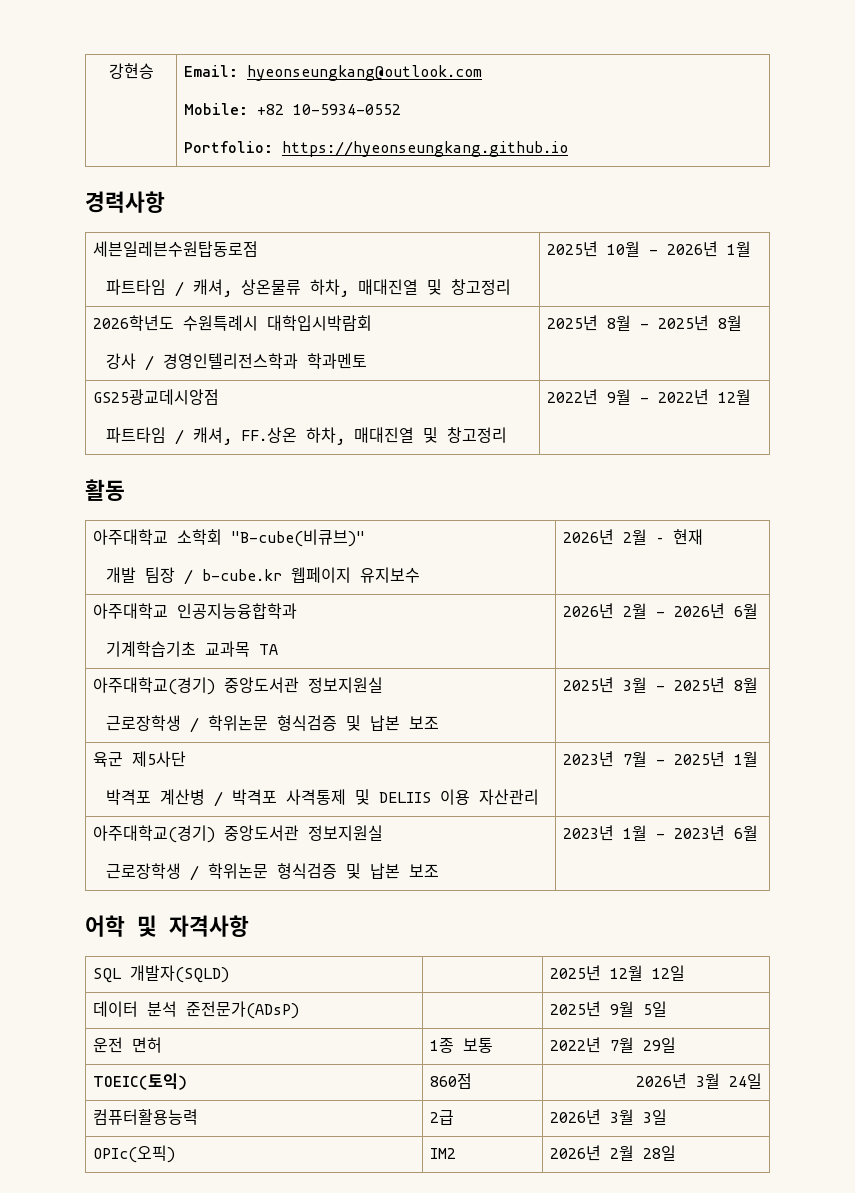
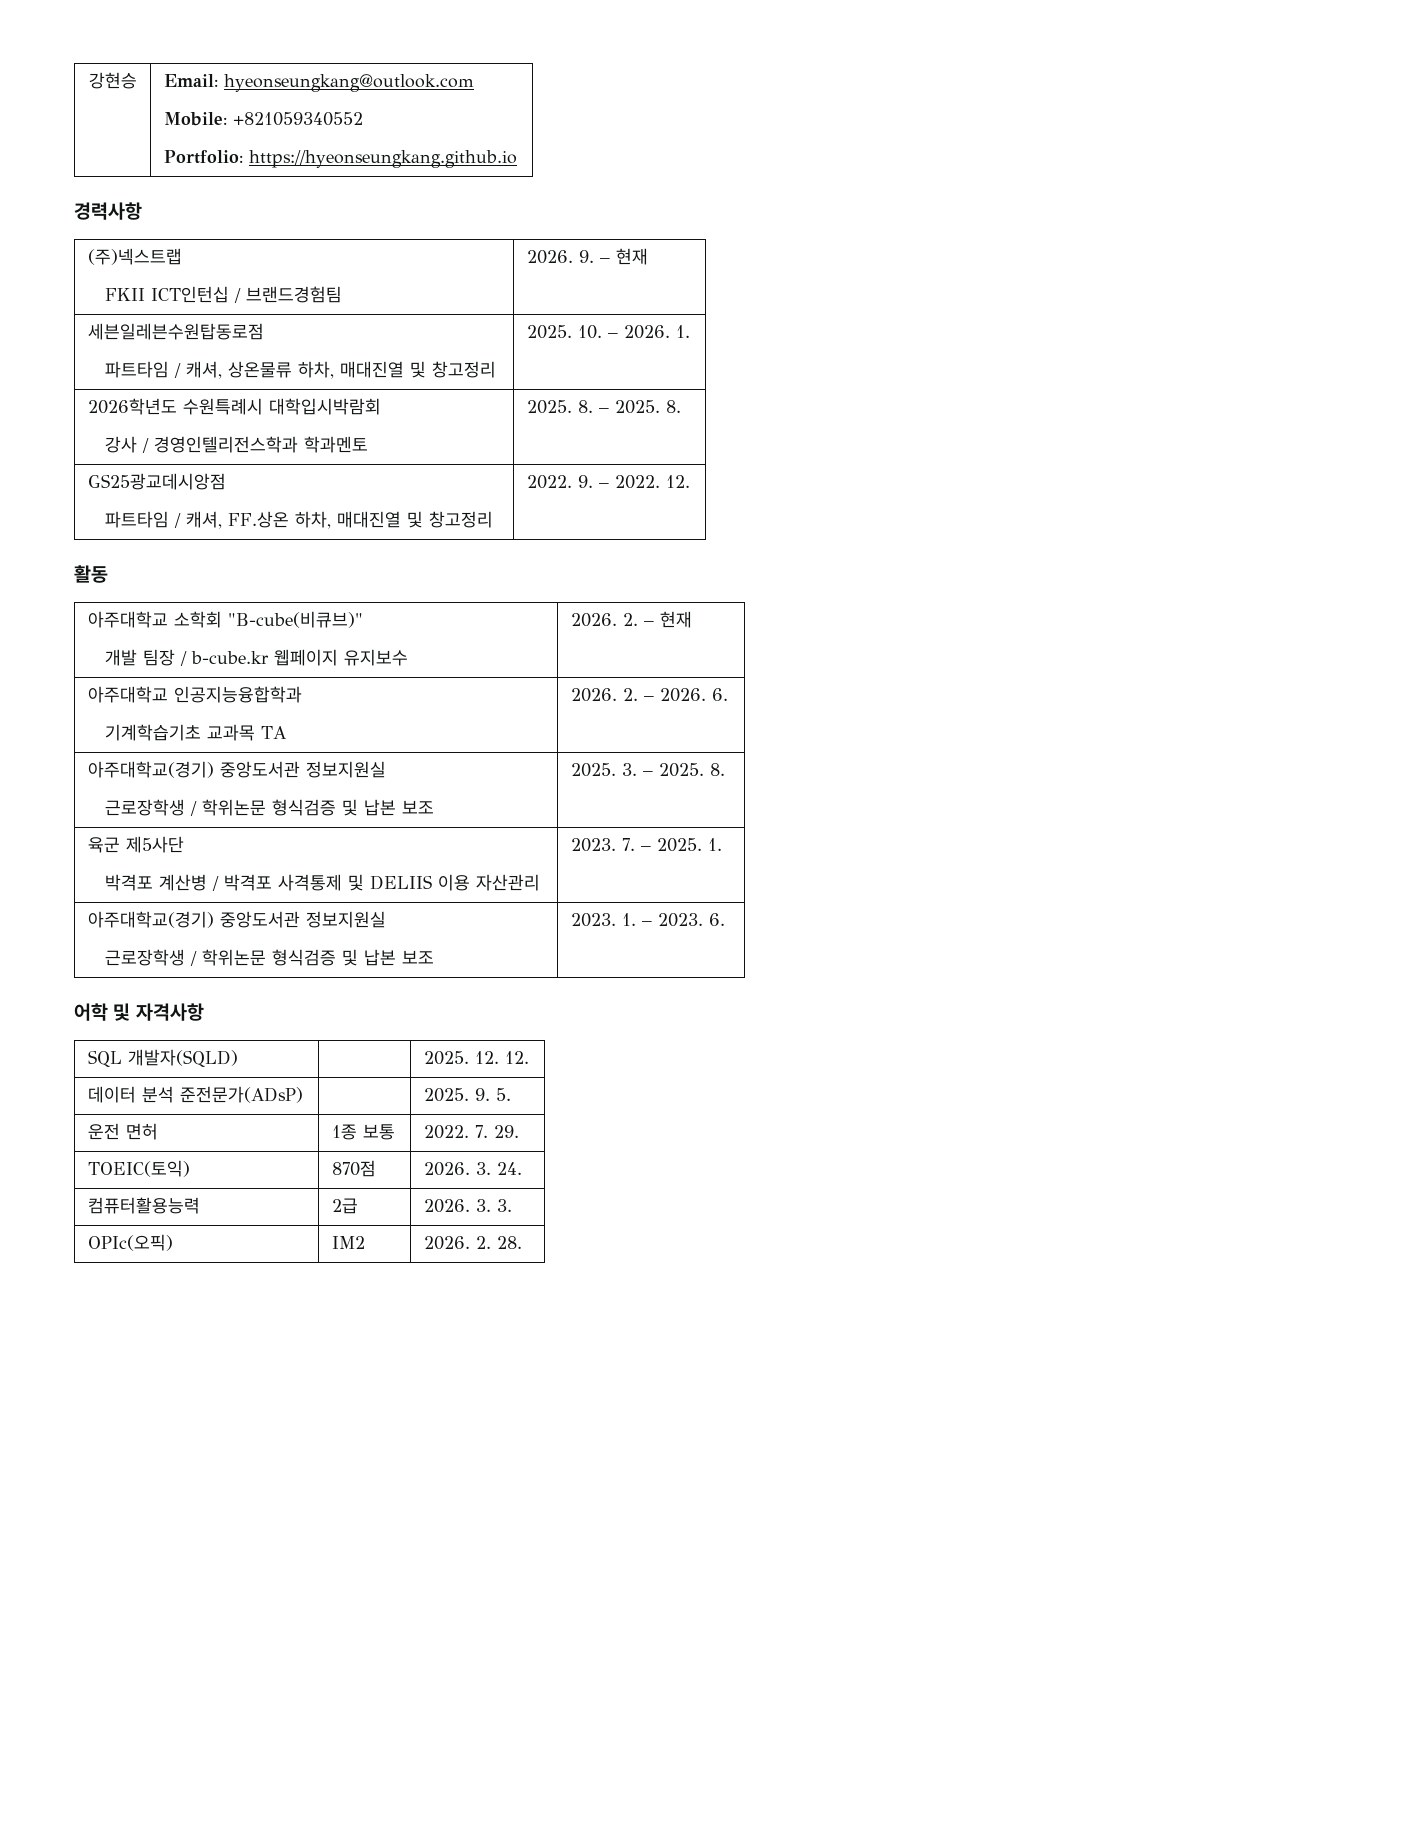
[256,104,401,115] +82 10-5934-0552 -> [232,112,363,126] +821059340552
(165, 202) none -> [87,248,182,265] [105,286,343,303] [526,248,648,265] // (주)넥스트랩 // FKII ICT인턴십 / 브랜드경험팀 | 2026. 9. – 현재
[546,241,751,257] 2025년 10월 - 2026년 1월 -> [526,325,690,339] 2025. 10. – 2026. 1.
[546,315,742,331] 2025년 8월 - 2025년 8월 -> [526,400,681,414] 2025. 8. – 2025. 8.
[546,389,751,405] 2022년 9월 - 2022년 12월 -> [526,475,690,489] 2022. 9. – 2022. 12.
[562,529,647,545] 2026년 2월 -> [570,613,638,627] 2026. 2.
[562,603,758,619] 2026년 2월 - 2026년 6월 -> [570,688,728,702] 2026. 2. – 2026. 6.
[562,677,758,693] 2025년 3월 - 2025년 8월 -> [570,763,725,777] 2025. 3. – 2025. 8.
[562,751,758,767] 2023년 7월 - 2025년 1월 -> [570,838,722,852] 2023. 7. – 2025. 1.
[562,825,758,841] 2023년 1월 - 2023년 6월 -> [570,913,725,927] 2023. 1. – 2023. 6.
[549,965,685,981] 2025년 12월 12일 -> [423,1051,529,1065] 2025. 12. 12.
[549,1001,667,1017] 2025년 9월 5일 -> [423,1088,511,1102] 2025. 9. 5.
[549,1037,676,1053] [92,1073,187,1090] [429,1073,472,1089] [636,1073,763,1089] 2022년 7월 29일 // TOEIC(토익) | 860점 | 2026년 3월 24일 -> [423,1125,519,1139] [87,1160,190,1177] [331,1160,376,1177] [423,1162,522,1176] 2022. 7. 29. // TOEIC(토익) | 870점 | 2026. 3. 24.
[549,1109,667,1125] 2026년 3월 3일 -> [423,1199,512,1213] 2026. 3. 3.
[549,1145,676,1161] 2026년 2월 28일 -> [423,1236,522,1250] 2026. 2. 28.

